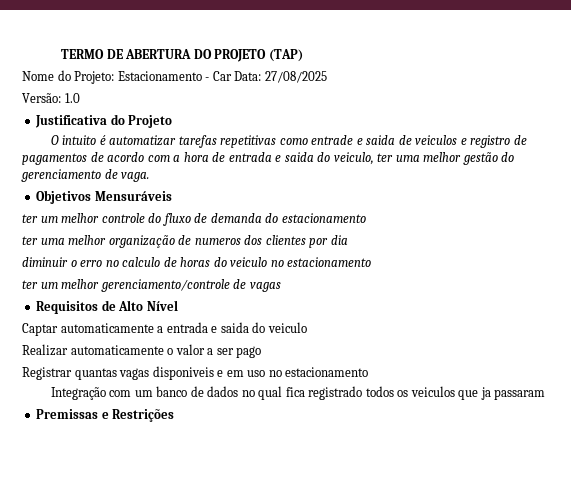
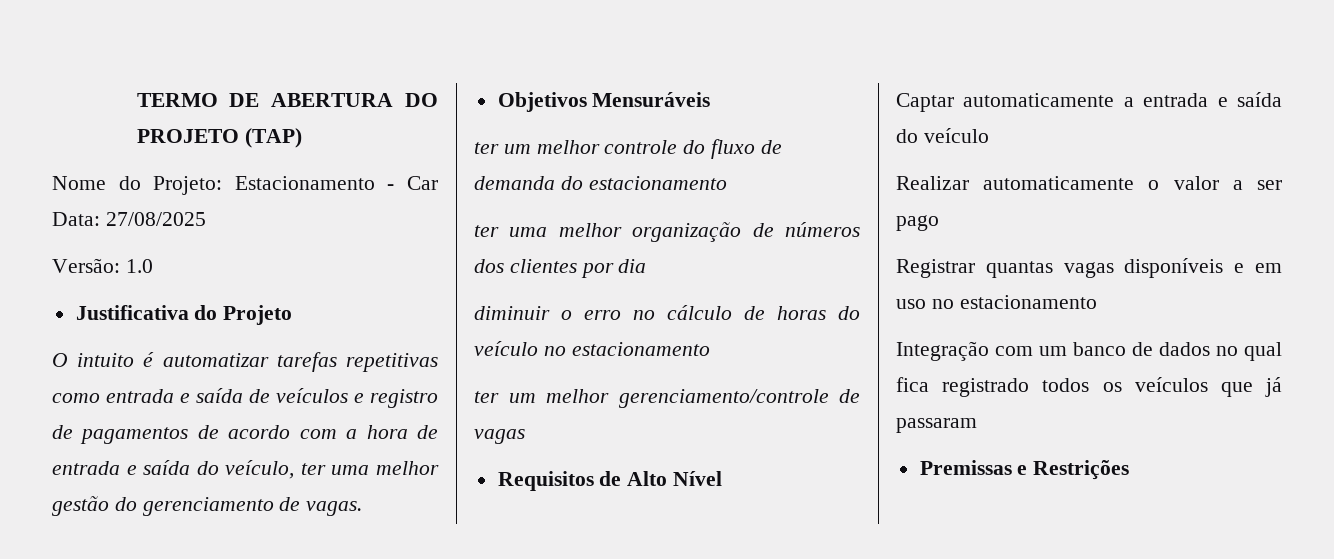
[311,135,458,145] entrade e saida de veiculos -> [106,388,348,403] entrada e saída de veículos
[284,152,374,165] saida do veiculo, -> [143,460,295,479] saída do veículo,
[121,172,150,182] vaga. -> [306,501,363,516] vagas.
[194,238,241,245] numeros -> [785,222,860,237] números
[122,257,161,267] calculo -> [667,305,732,320] cálculo
[230,257,268,267] veiculo -> [474,341,538,356] veículo
[220,322,307,333] saida do veiculo -> [1237,92,1282,107] [896,128,989,143] saída do veículo
[152,366,214,380] disponiveis -> [1124,258,1224,278] disponíveis
[410,386,491,400] veiculos que ja -> [1134,377,1282,397] veículos que já

